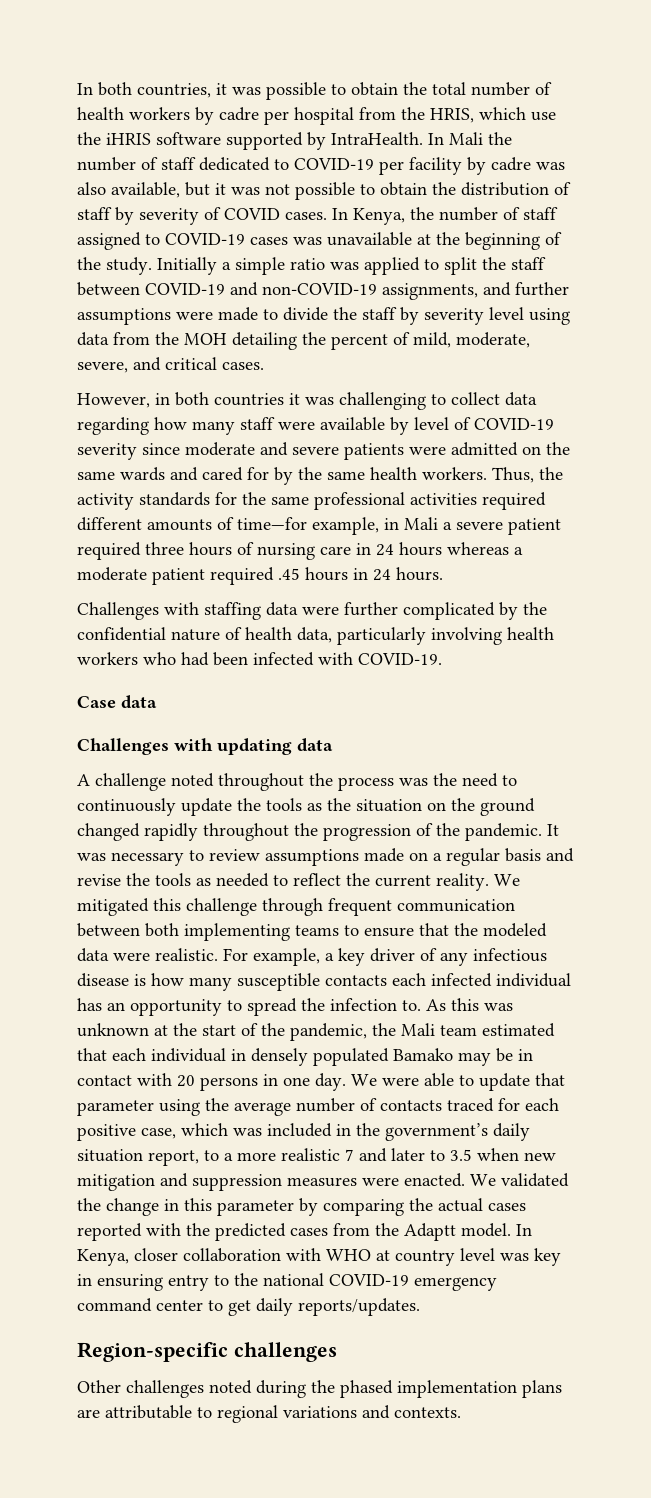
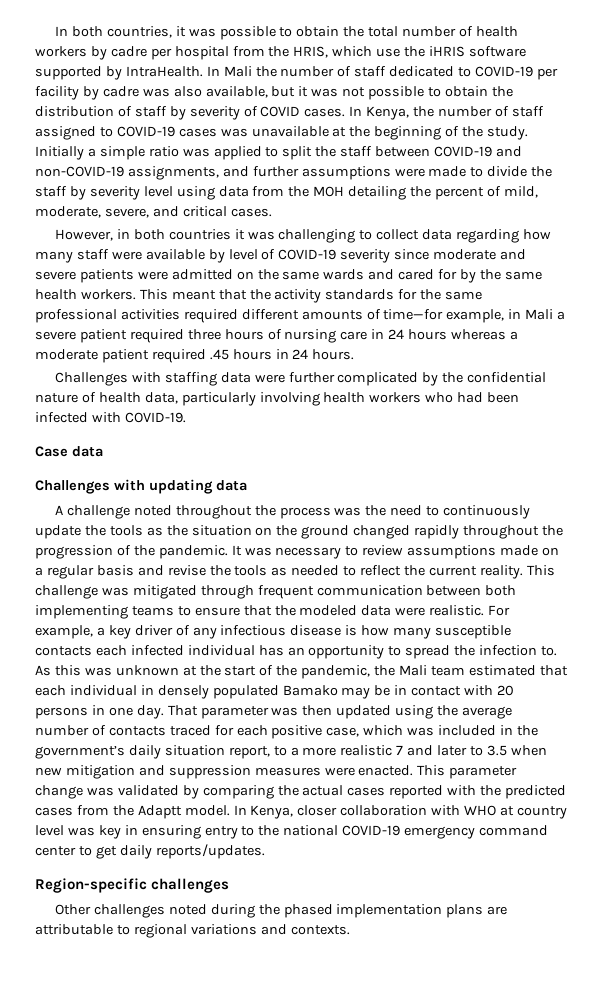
[492,467,534,483] Thus, -> [139,289,247,300] This meant that
[494,874,520,886] [77,898,257,916] We mitigated this challenge -> [526,565,555,576] [35,585,197,599] This challenge was mitigated
[351,1073,565,1091] [77,1100,154,1116] We were able to update that parameter -> [167,705,392,719] That parameter was then updated
[470,1173,569,1187] [77,1198,294,1216] We validated the change in this parameter -> [417,765,518,779] [35,785,179,799] This parameter change was validated

